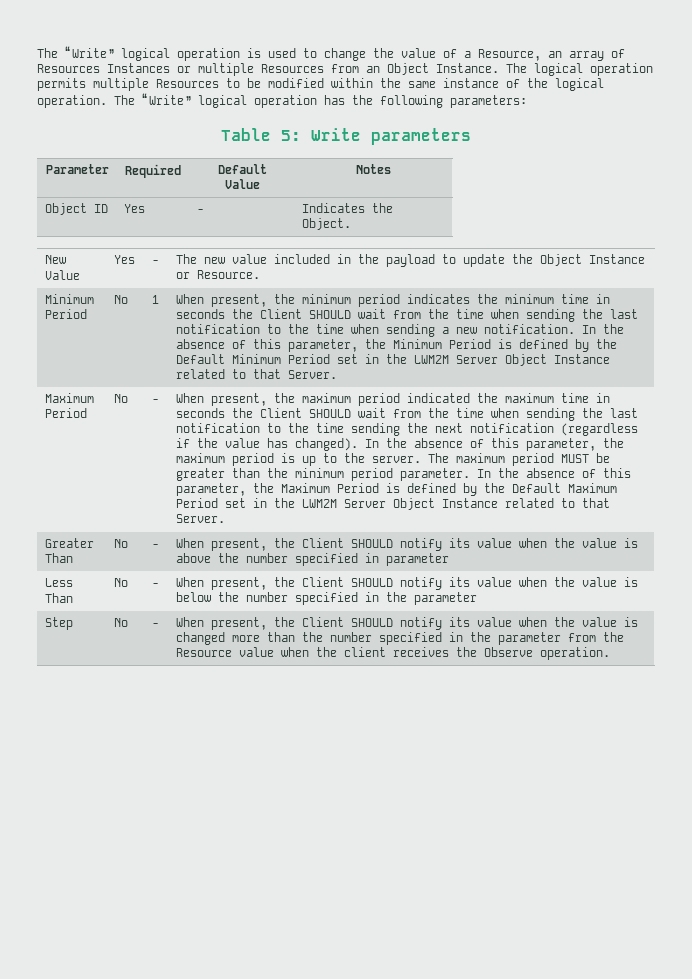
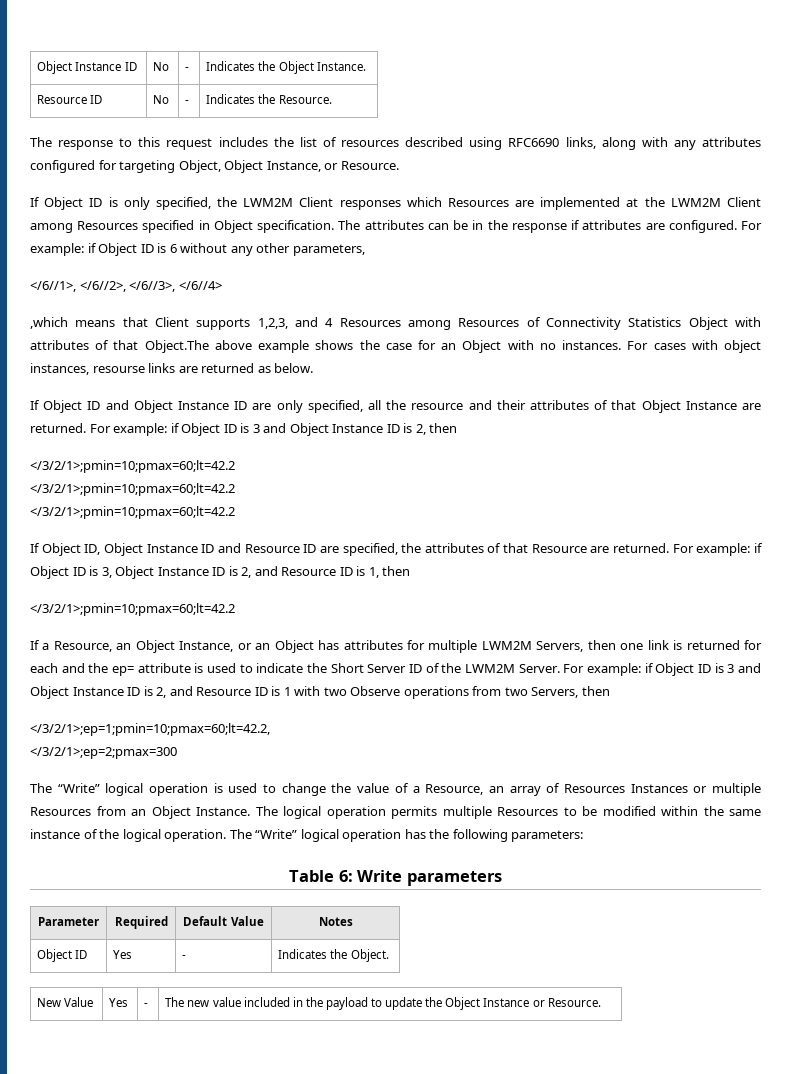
(37, 53) none -> [37,61,137,74] [153,62,170,71] [185,67,190,71] [206,61,366,74] [37,95,103,104] [153,95,170,104] [185,100,190,104] [206,94,332,104] [30,137,762,150] [30,160,399,173] [30,197,761,210] [30,220,763,233] [30,243,365,256] [30,281,222,292] [30,317,762,330] [30,340,761,353] [30,363,314,375] [30,400,762,413] [30,423,458,436] [30,460,235,473] [30,483,235,496] [30,506,235,519] [30,543,763,556] [30,566,411,579] [30,603,235,616] [30,640,763,653] [30,663,761,676] [30,686,610,699] [30,723,270,736] [30,747,177,759] Object Instance ID | No | - | Indicates the Object Instance. // Resource ID | No | - | Indicates the Resource. // The response to this request includes the list of resources described using RFC6690 links, along with any attributes configured for targeting Object, Object Instance, or Resource. // If Object ID is only specified, the LWM2M Client responses which Resources are implemented at the LWM2M Client among Resources specified in Object specification. The attributes can be in the response if attributes are configured. For example: if Object ID is 6 without any other parameters, // </6//1>, </6//2>, </6//3>, </6//4> // ,which means that Client supports 1,2,3, and 4 Resources among Resources of Connectivity Statistics Object with attributes of that Object.The above example shows the case for an Object with no instances. For cases with object instances, resourse links are returned as below. // If Object ID and Object Instance ID are only specified, all the resource and their attributes of that Object Instance are returned. For example: if Object ID is 3 and Object Instance ID is 2, then // </3/2/1>;pmin=10;pmax=60;lt=42.2 // </3/2/1>;pmin=10;pmax=60;lt=42.2 // </3/2/1>;pmin=10;pmax=60;lt=42.2 // If Object ID, Object Instance ID and Resource ID are specified, the attributes of that Resource are returned. For example: if Object ID is 3, Object Instance ID is 2, and Resource ID is 1, then // </3/2/1>;pmin=10;pmax=60;lt=42.2 // If a Resource, an Object Instance, or an Object has attributes for multiple LWM2M Servers, then one link is returned for each and the ep= attribute is used to indicate the Short Server ID of the LWM2M Server. For example: if Object ID is 3 and Object Instance ID is 2, and Resource ID is 1 with two Observe operations from two Servers, then // </3/2/1>;ep=1;pmin=10;pmax=60;lt=42.2, // </3/2/1>;ep=2;pmax=300 //
[281,130,301,141] 5: -> [338,870,353,882] 6:
[44,294,94,304] [44,309,87,319] [113,295,128,304] [151,295,159,304] [175,294,610,307] [175,309,638,322] [175,324,624,337] [175,339,617,352] [175,354,610,366] [175,369,337,379] [44,393,94,403] [44,408,87,418] [113,394,128,403] [151,399,159,403] [175,393,610,406] [175,408,638,421] [175,423,638,436] [175,438,624,451] [175,453,610,466] [175,468,631,481] [175,483,617,496] [175,498,610,510] [175,514,225,523] [44,538,94,548] [44,553,73,563] [113,539,128,548] [151,544,159,548] [175,538,638,551] [175,553,449,566] [44,578,73,587] [44,593,73,603] [113,578,128,587] [151,583,159,587] [175,577,638,590] [175,592,477,605] [44,617,73,630] [113,618,128,627] [151,623,159,627] [175,617,638,630] [175,632,624,645] [175,647,610,660] // Minimum Period | No | 1 | When present, the minimum period indicates the minimum time in seconds the Client SHOULD wait from the time when sending the last notification to the time when sending a new notification. In the absence of this parameter, the Minimum Period is defined by the Default Minimum Period set in the LWM2M Server Object Instance related to that Server. // Maximum Period | No | - | When present, the maximum period indicated the maximum time in seconds the Client SHOULD wait from the time when sending the last notification to the time sending the next notification (regardless if the value has changed). In the absence of this parameter, the maximum period is up to the server. The maximum period MUST be greater than the minimum period parameter. In the absence of this parameter, the Maximum Period is defined by the Default Maximum Period set in the LWM2M Server Object Instance related to that Server. // Greater Than | No | - | When present, the Client SHOULD notify its value when the value is above the number specified in parameter // Less Than | No | - | When present, the Client SHOULD notify its value when the value is below the number specified in the parameter // Step | No | - | When present, the Client SHOULD notify its value when the value is changed more than the number specified in the parameter from the Resource value when the client receives the Observe operation. -> (601, 1002) none

